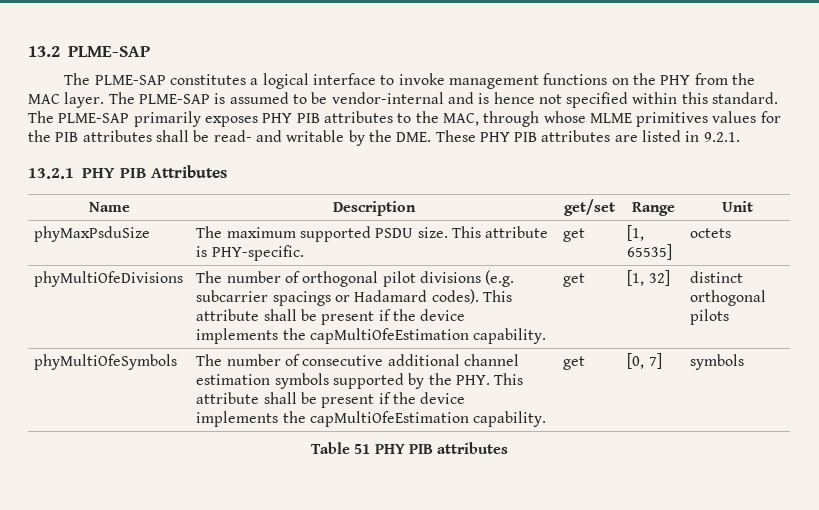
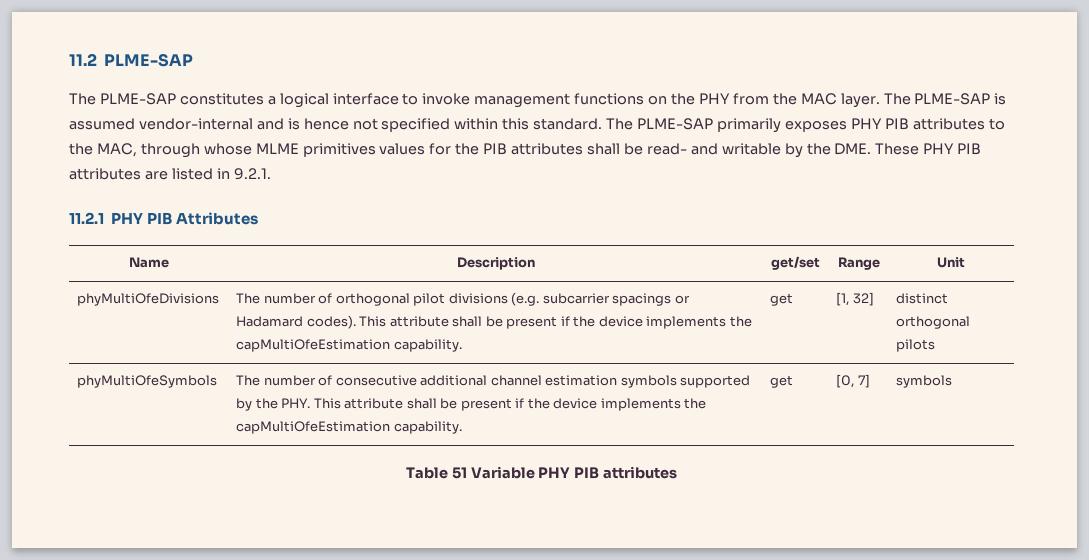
[28,46,60,57] 13.2 -> [69,53,97,66] 11.2
[292,92,328,104] to be -> (135, 124) none
[28,168,74,179] 13.2.1 -> [69,212,104,224] 11.2.1
[34,226,151,242] [196,226,549,242] [196,245,304,261] [563,228,586,242] [627,225,645,241] [627,244,673,260] [690,228,732,238] // phyMaxPsduSize | The maximum supported PSDU size. This attribute is PHY-specific. | get | [1, 65535] | octets -> (965, 262) none
(371, 449) none -> [470,466,535,479] Variable

